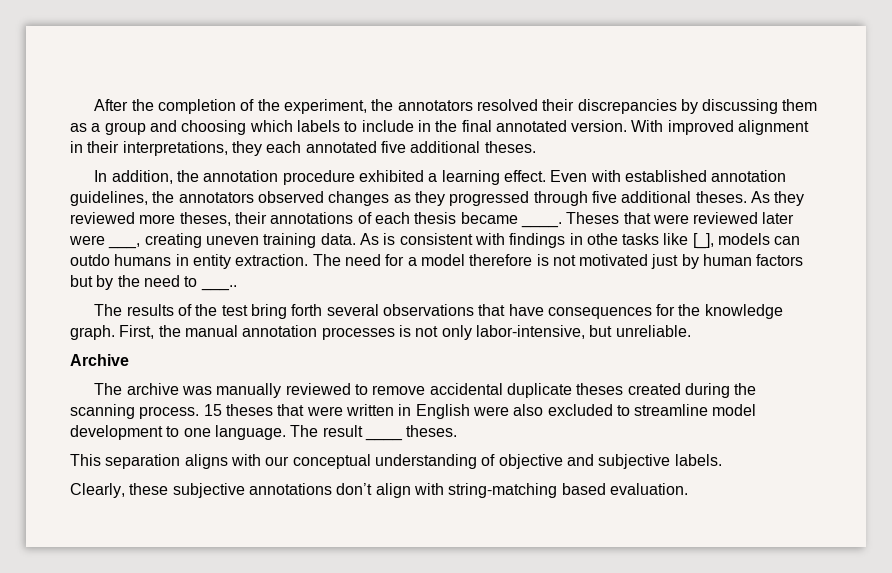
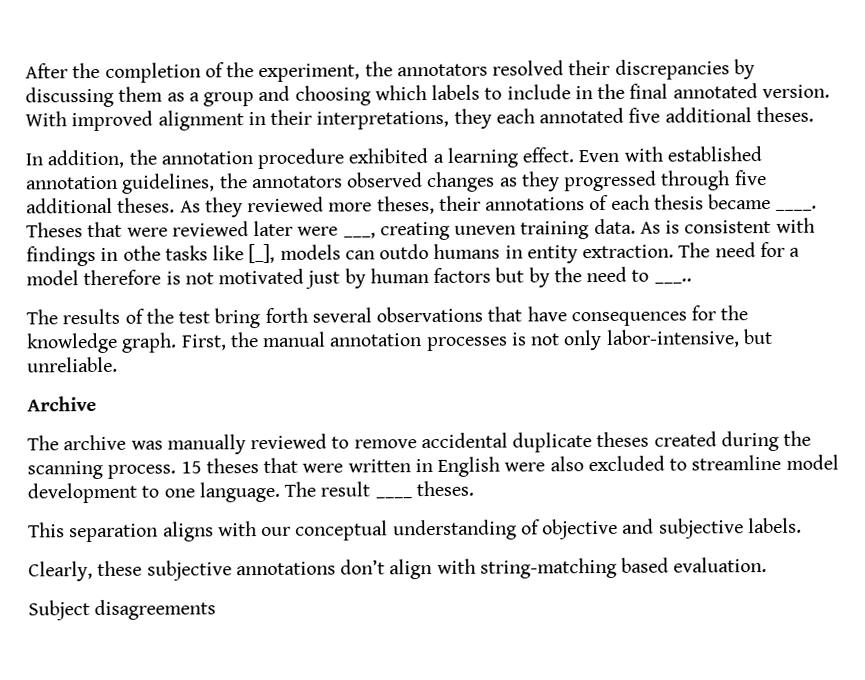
(688, 489) none -> [28,599,217,621] // Subject disagreements

